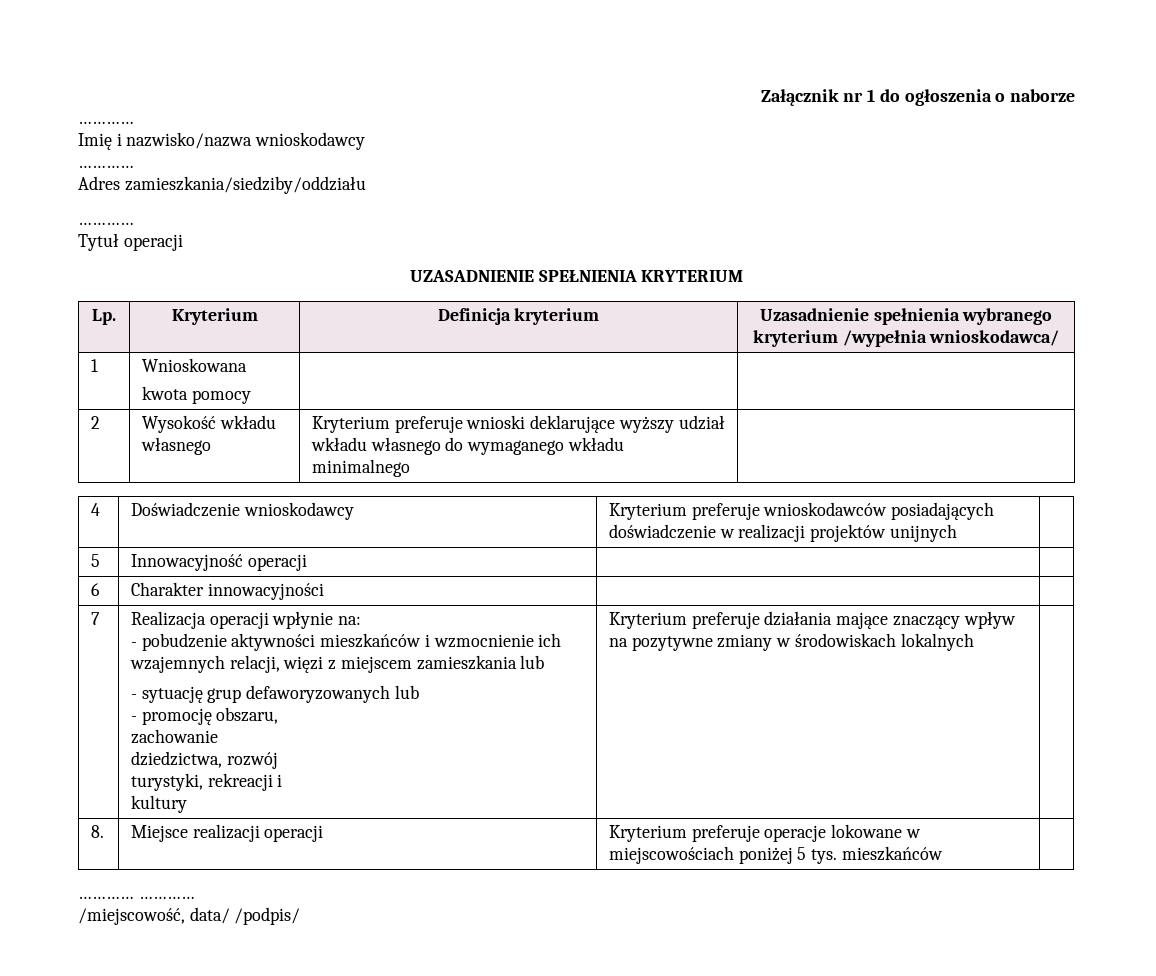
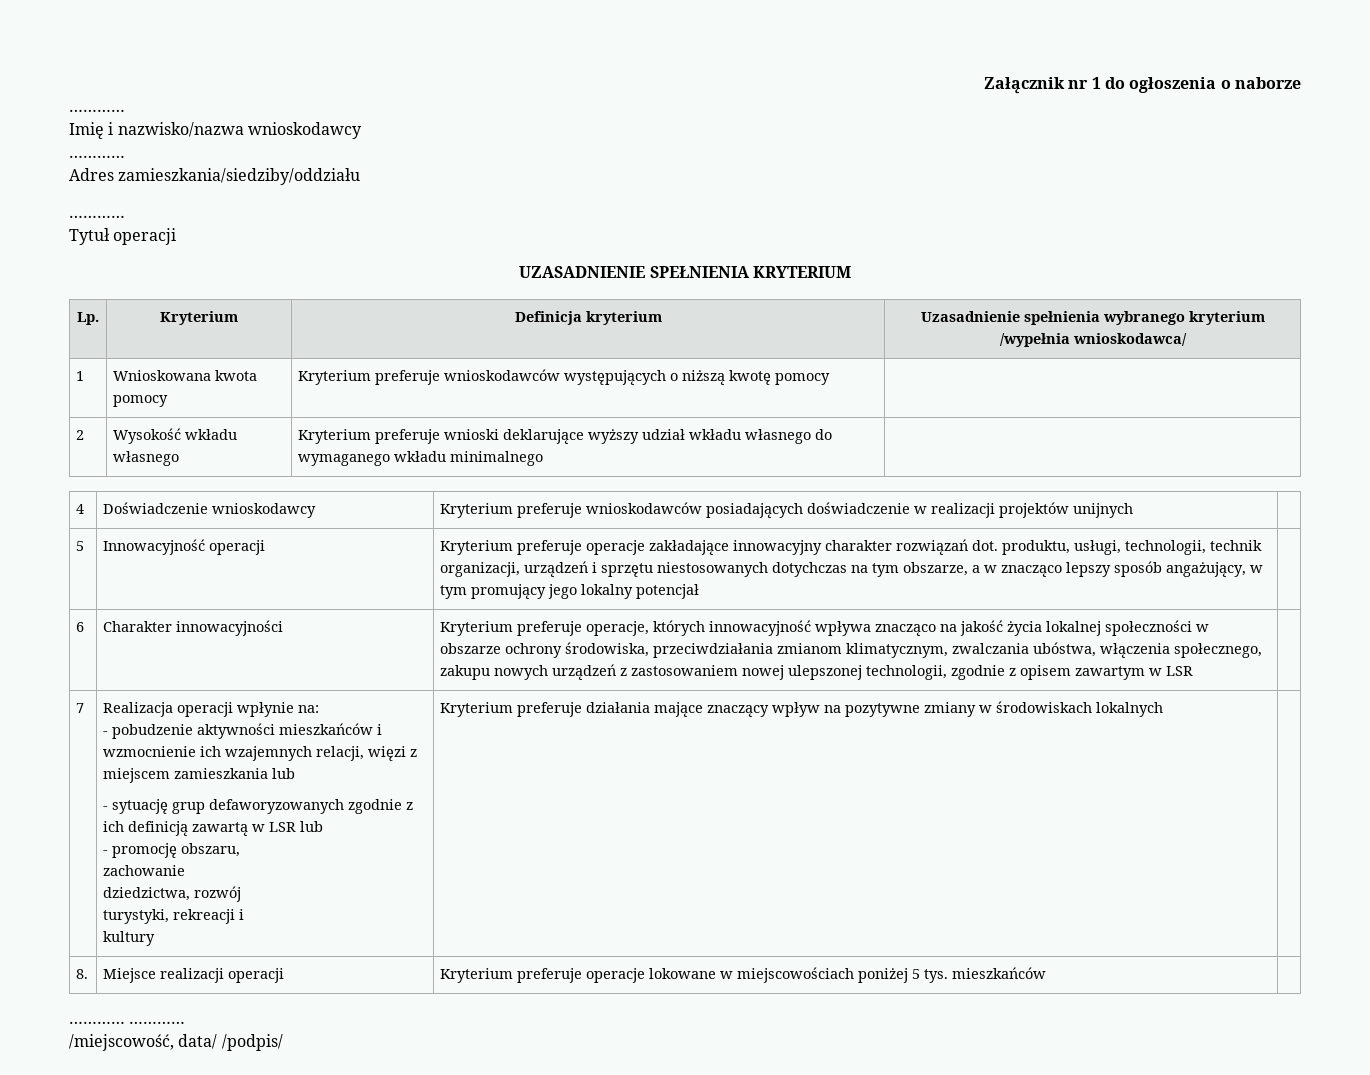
(248, 365) // -> (212, 375) none
(251, 397) none -> [298,369,831,385] Kryterium preferuje wnioskodawców występujących o niższą kwotę pomocy
[91,583,101,596] [131,582,324,600] | // 6 | Charakter innowacyjności | -> [440,539,1263,555] [440,561,1264,577] [440,584,700,599] [76,622,85,632] [103,620,284,636] [440,620,1210,636] [440,642,1263,658] [440,664,1194,680] Kryterium preferuje operacje zakładające innowacyjny charakter rozwiązań dot. produktu, usługi, technologii, technik organizacji, urządzeń i sprzętu niestosowanych dotychczas na tym obszarze, a w znacząco lepszy sposób angażujący, w tym promujący jego lokalny potencjał | // 6 | Charakter innowacyjności | Kryterium preferuje operacje, których innowacyjność wpływa znacząco na jakość życia lokalnej społeczności w obszarze ochrony środowiska, przeciwdziałania zmianom klimatycznym, zwalczania ubóstwa, włączenia społecznego, zakupu nowych urządzeń z zastosowaniem nowej ulepszonej technologii, zgodnie z opisem zawartym w LSR
(391, 694) none -> [348,799,414,814] [103,821,297,836] zgodnie z ich definicją zawartą w LSR

